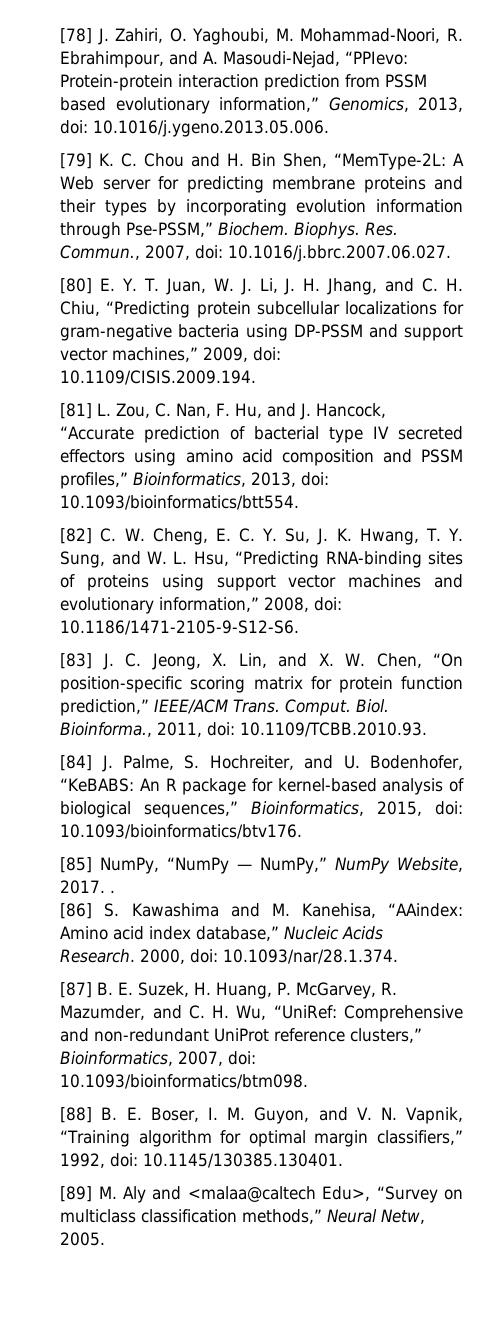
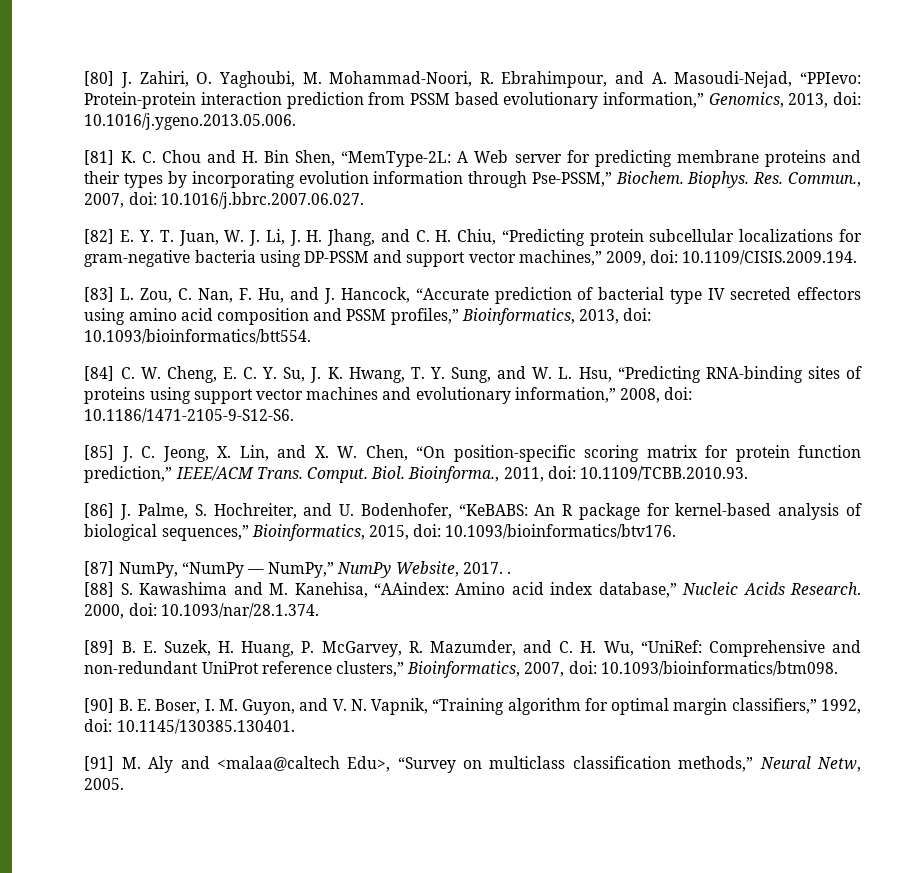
[60,28,93,44] [78] -> [84,71,115,86] [80]
[60,153,93,169] [79] -> [84,150,115,165] [81]
[60,278,93,294] [80] -> [84,229,115,244] [82]
[60,403,93,419] [81] -> [84,287,115,302] [83]
[60,528,93,544] [82] -> [84,366,115,381] [84]
[60,653,93,669] [83] -> [84,445,115,460] [85]
[60,755,93,771] [84] -> [84,503,115,518] [86]
[60,857,93,873] [85] -> [84,561,115,576] [87]
[60,903,93,919] [86] -> [84,582,115,597] [88]
[60,982,93,998] [87] -> [84,640,115,655] [89]
[60,1107,93,1123] [88] -> [84,698,115,713] [90]
[60,1186,93,1202] [89] -> [84,756,115,771] [91]

